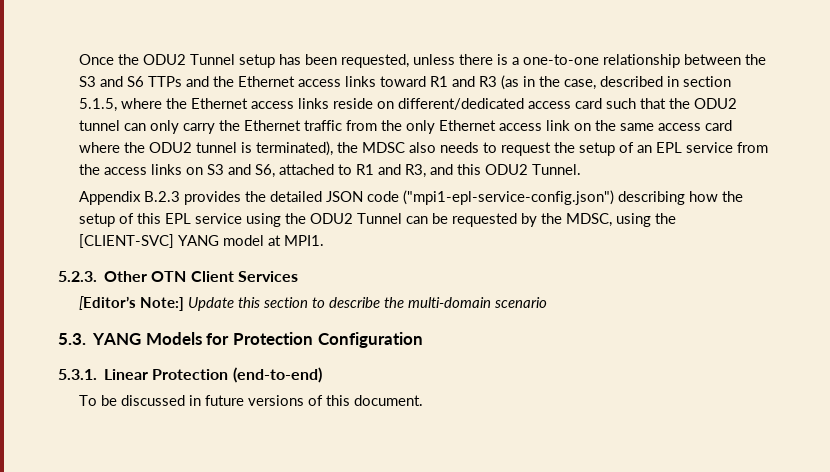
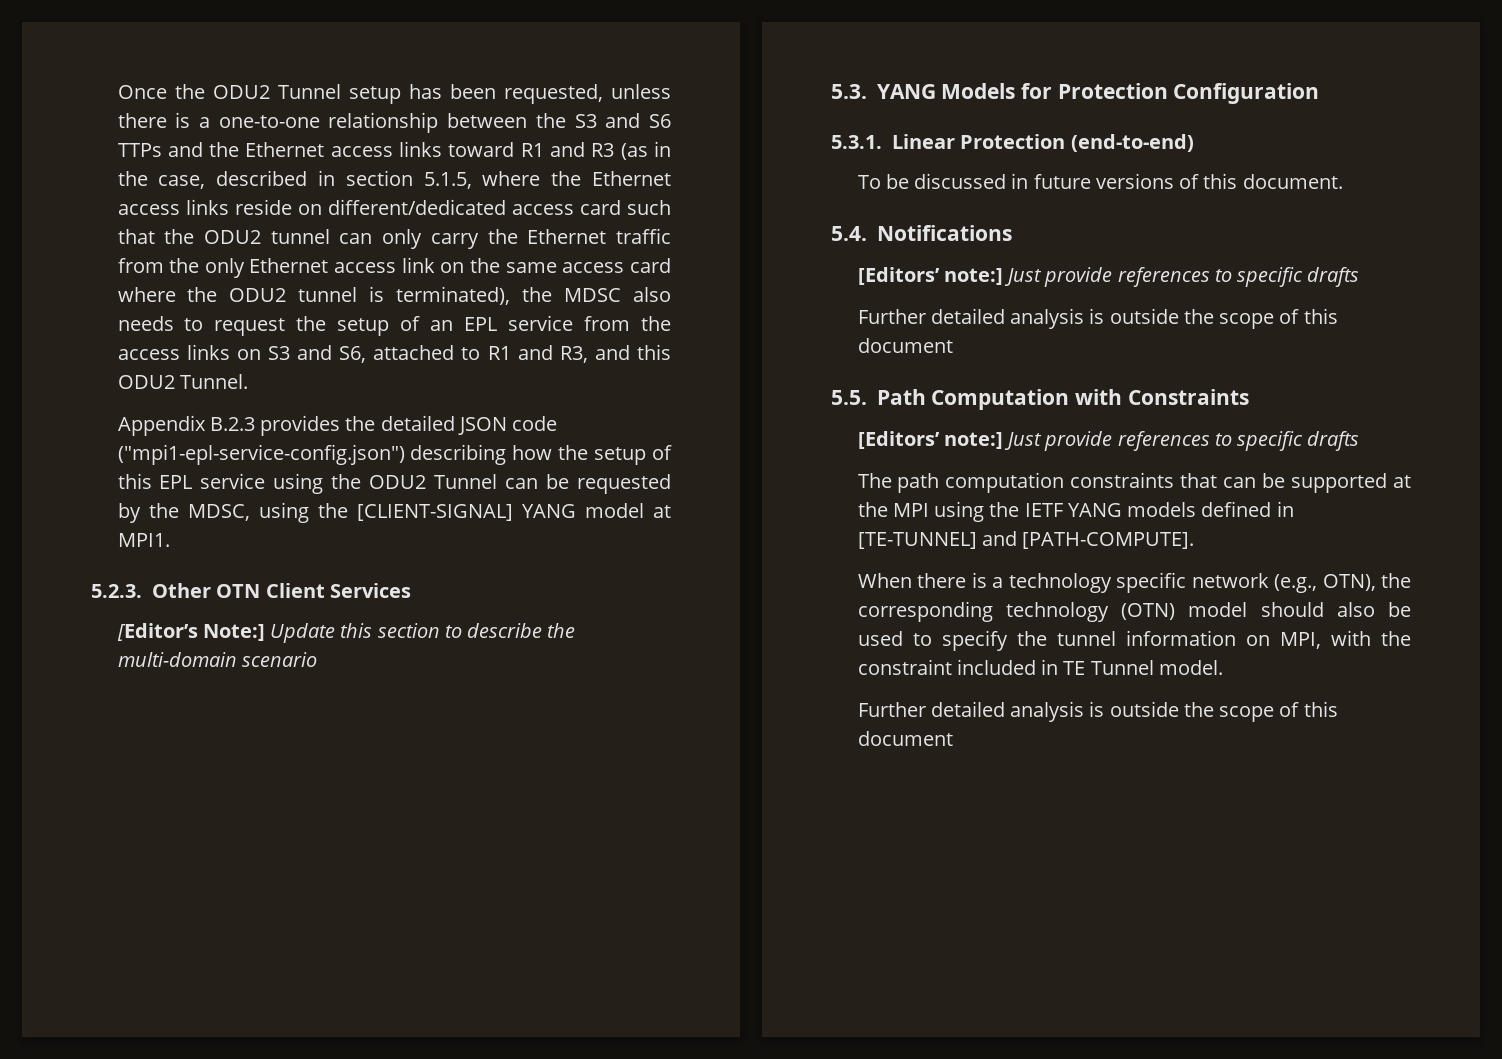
[78,234,174,248] [CLIENT-SVC] -> [356,504,513,521] [CLIENT-SIGNAL]
(423, 400) none -> [831,225,1012,241] [857,267,1360,287] [857,308,1338,329] [857,338,953,353] [831,389,1249,410] [857,431,1360,451] [857,472,1411,493] [857,501,1294,522] [857,531,1195,549] [857,572,1411,593] [857,601,1411,622] [857,630,1411,651] [857,659,1223,675] [857,701,1338,722] [857,731,953,746] // 5.4. Notifications // [Editors’ note:] Just provide references to specific drafts // Further detailed analysis is outside the scope of this document // 5.5. Path Computation with Constraints // [Editors’ note:] Just provide references to specific drafts // The path computation constraints that can be supported at the MPI using the IETF YANG models defined in [TE-TUNNEL] and [PATH-COMPUTE]. // When there is a technology specific network (e.g., OTN), the corresponding technology (OTN) model should also be used to specify the tunnel information on MPI, with the constraint included in TE Tunnel model. // Further detailed analysis is outside the scope of this document

